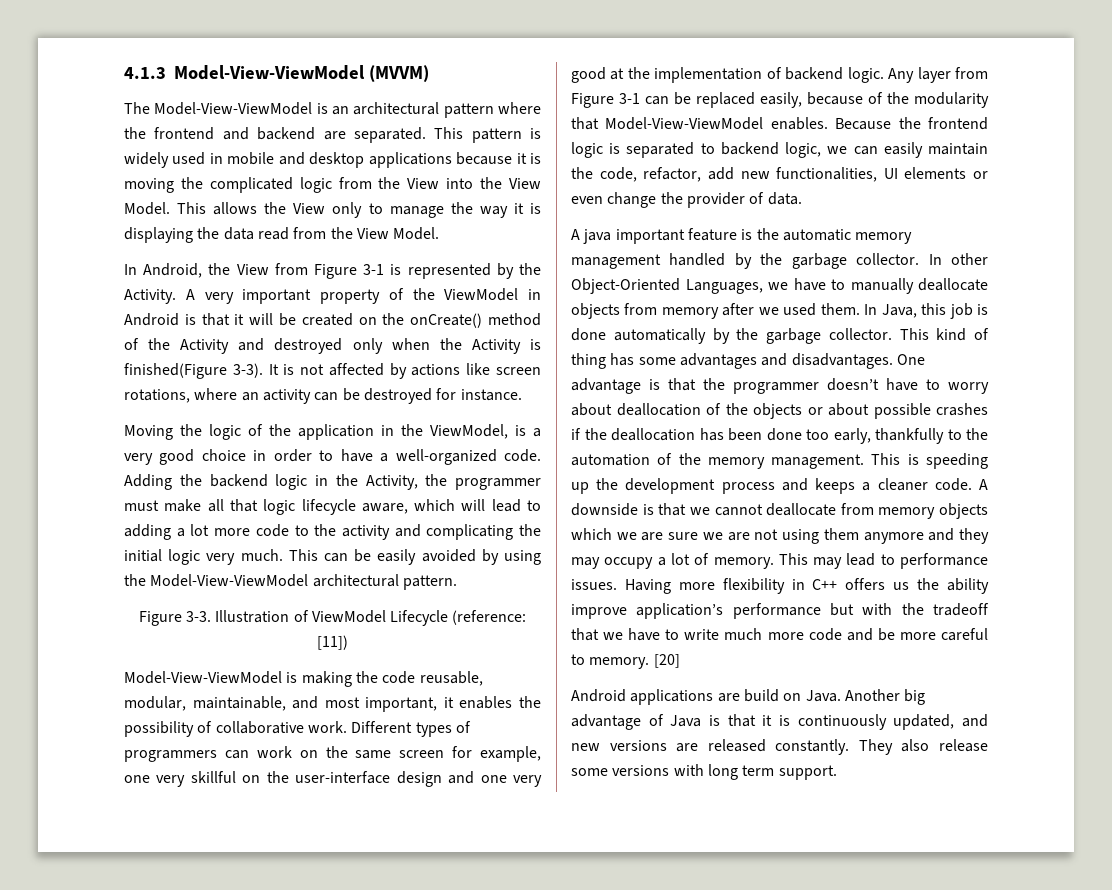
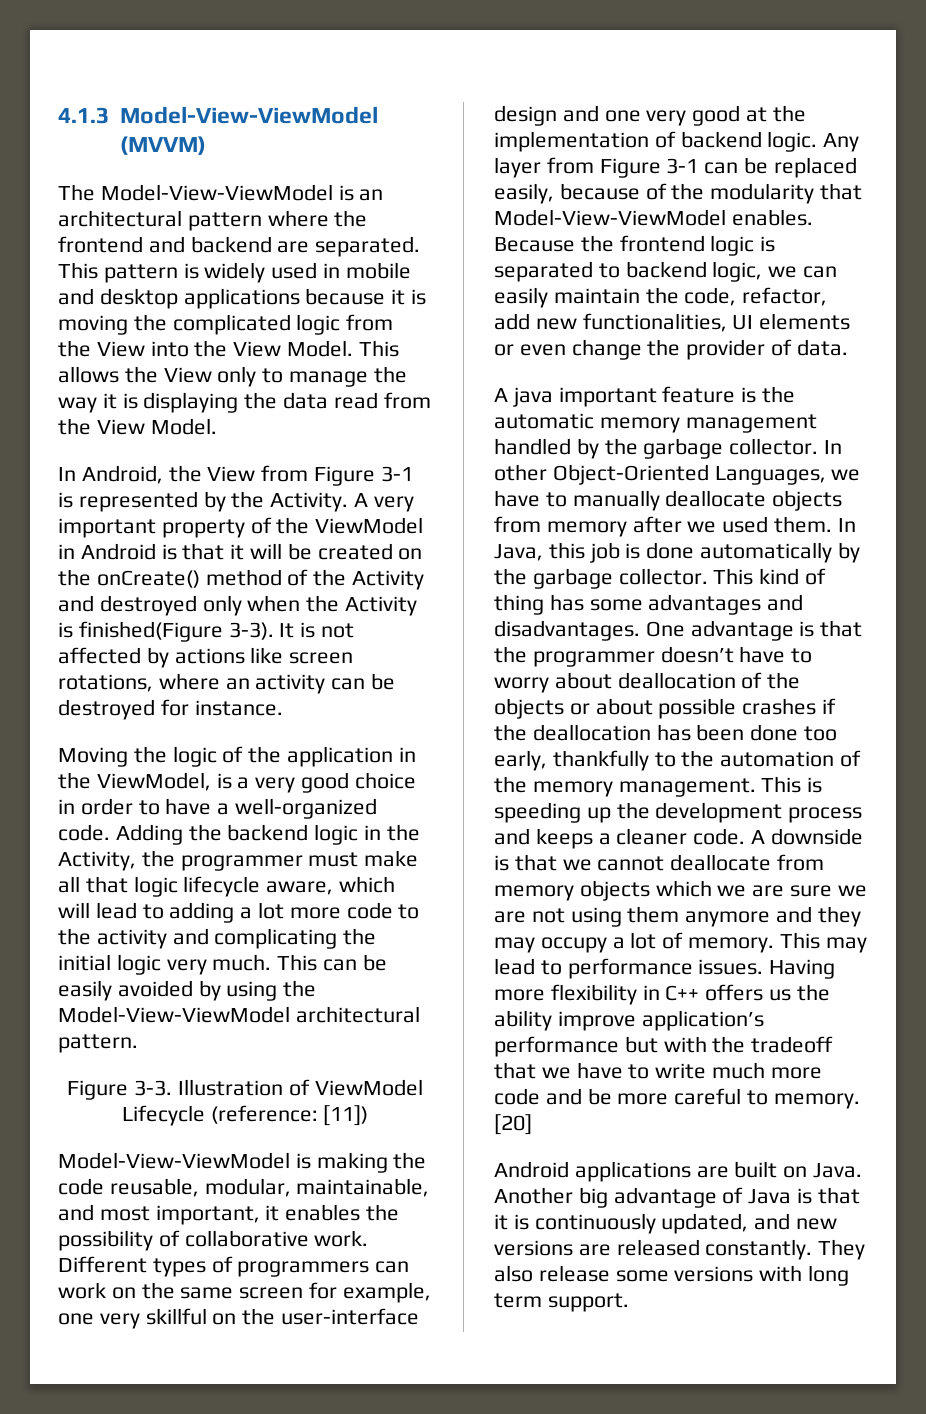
[743,689,779,702] build -> [734,1161,778,1178] built

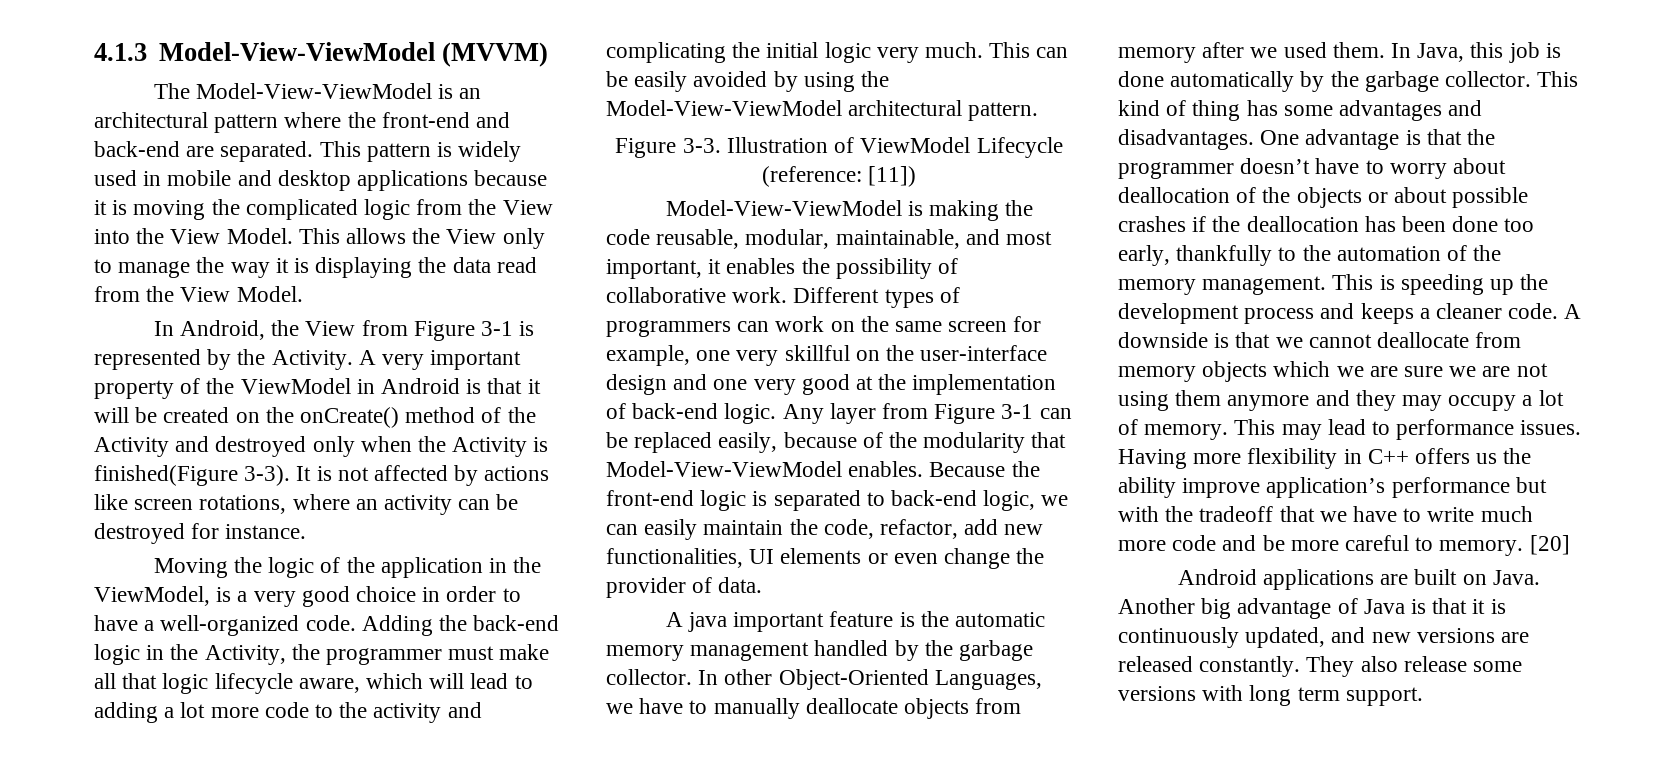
[58,236,272,253] frontend and backend -> [381,112,511,128] [94,141,180,157] front-end and back-end
[227,824,309,841] backend -> [473,615,560,631] back-end
[680,131,762,148] backend -> [632,403,719,419] back-end
[619,235,705,252] frontend -> [606,490,694,506] front-end
[625,261,707,278] backend -> [891,490,978,506] back-end

